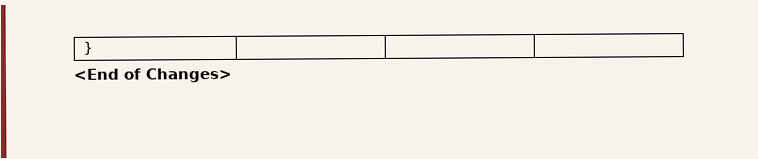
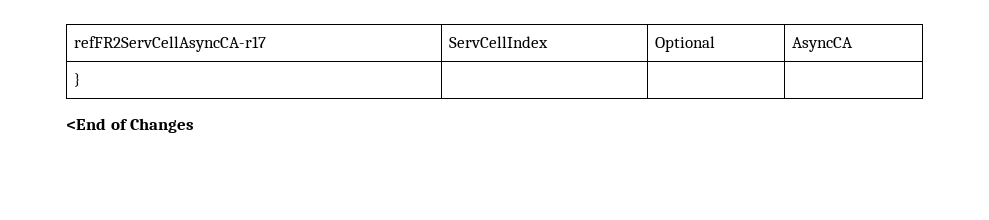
(83, 48) none -> [73,36,266,52] [448,36,548,48] [654,36,715,52] [791,37,853,52] refFR2ServCellAsyncCA-r17 | ServCellIndex | Optional | AsyncCA //
[145,67,233,83] Changes> -> [130,118,195,133] Changes

